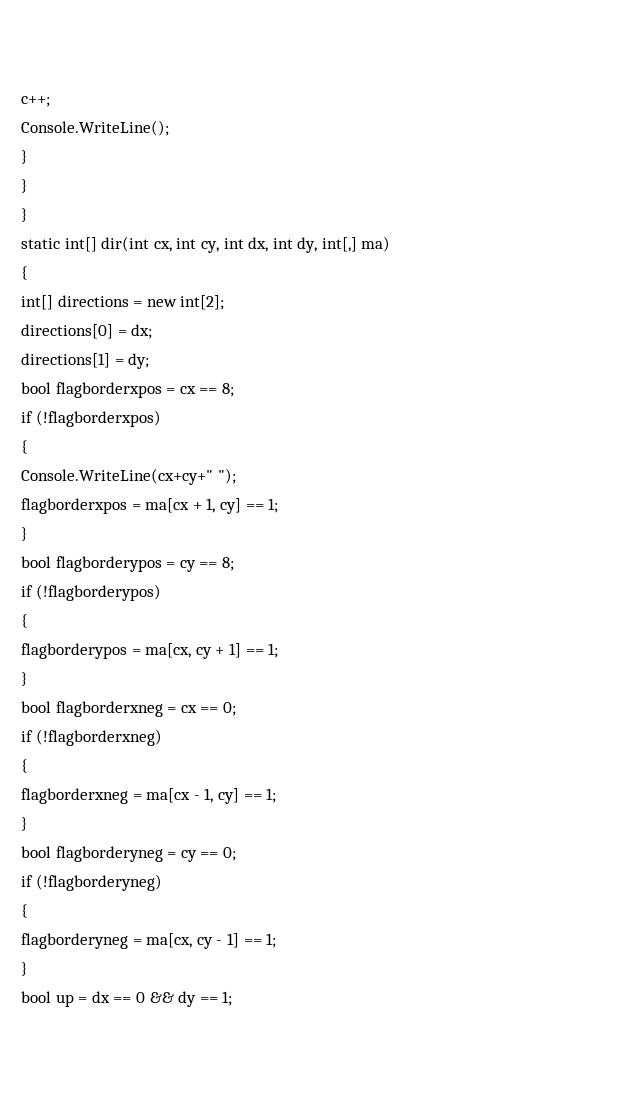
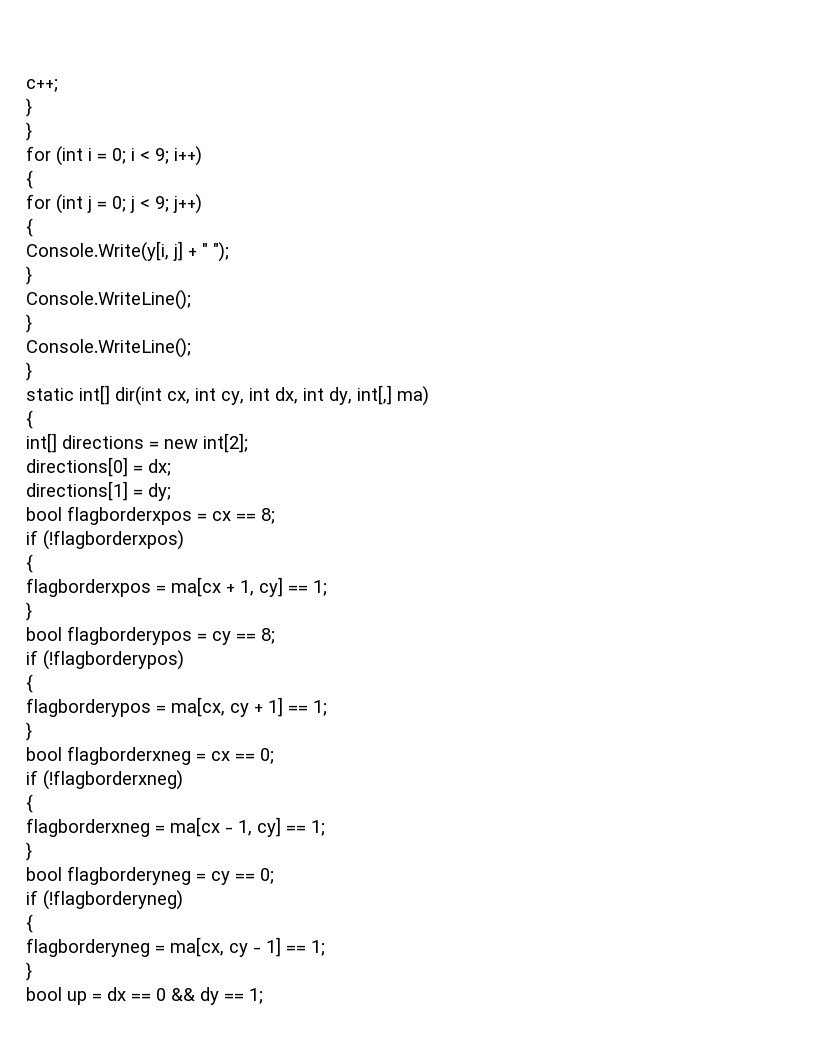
[21,120,169,136] [21,150,28,164] [21,179,28,193] // Console.WriteLine(); // } // } -> [26,98,32,117] [26,122,32,141] [26,146,202,166] [26,170,33,189] [26,194,202,214] [26,218,33,237] [26,241,229,262] [26,266,32,285] [26,290,191,310] [26,314,32,333] [26,338,191,358] // } // } // for (int i = 0; i < 9; i++) // { // for (int j = 0; j < 9; j++) // { // Console.Write(y[i, j] + " "); // } // Console.WriteLine(); // } // Console.WriteLine();
[21,468,236,485] // Console.WriteLine(cx+cy+" "); -> (33, 563) none

